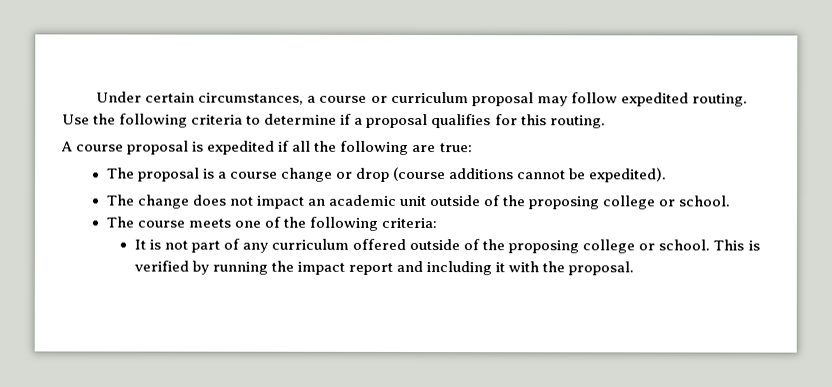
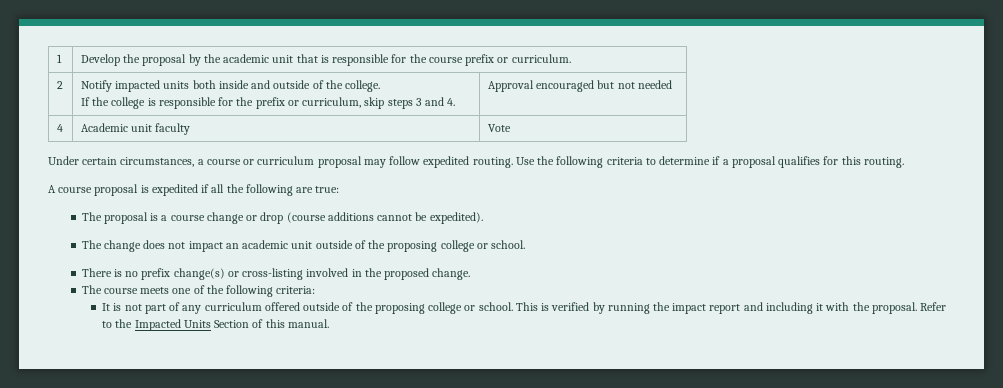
(96, 97) none -> [56,54,62,63] [80,54,571,66] [56,81,63,89] [80,80,381,92] [80,97,456,109] [487,80,672,92] [56,124,63,132] [80,123,191,135] [487,124,511,132] 1 | Develop the proposal by the academic unit that is responsible for the course prefix or curriculum. // 2 | Notify impacted units both inside and outside of the college. // If the college is responsible for the prefix or curriculum, skip steps 3 and 4. | Approval encouraged but not needed // 4 | Academic unit faculty | Vote //
(731, 201) none -> [81,268,471,280] // There is no prefix change(s) or cross-listing involved in the proposed change.
(635, 268) none -> [920,302,947,311] [102,319,329,331] Refer to the Impacted Units Section of this manual.

